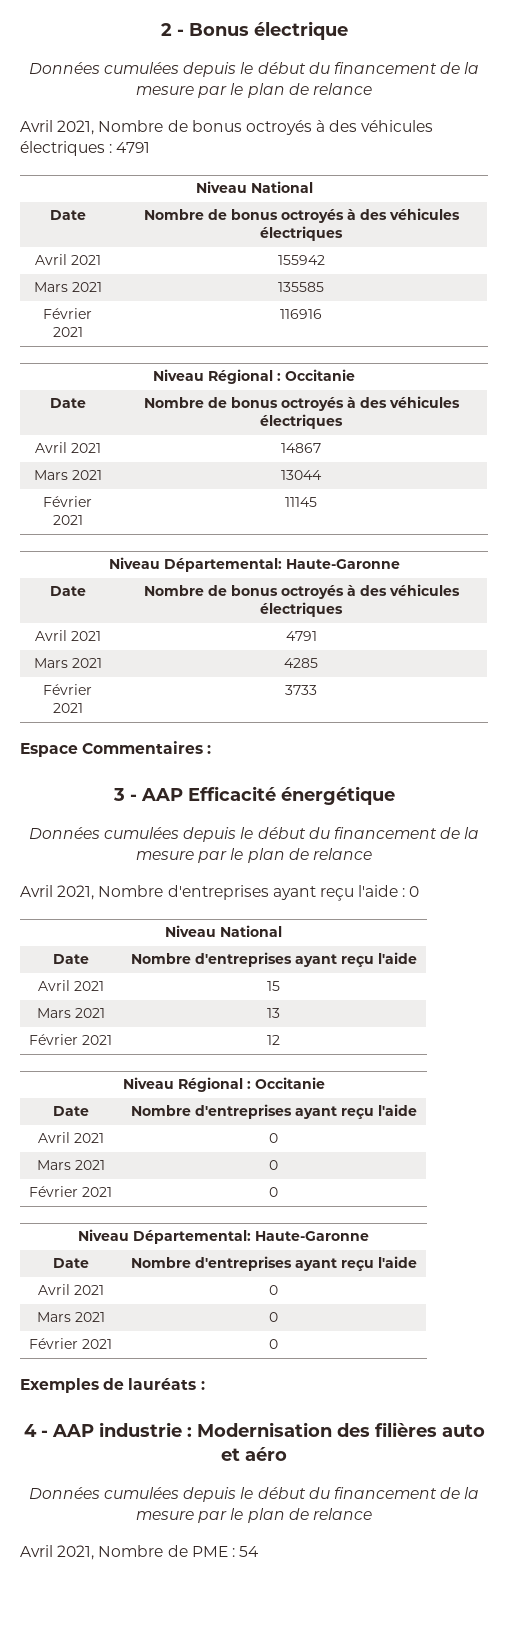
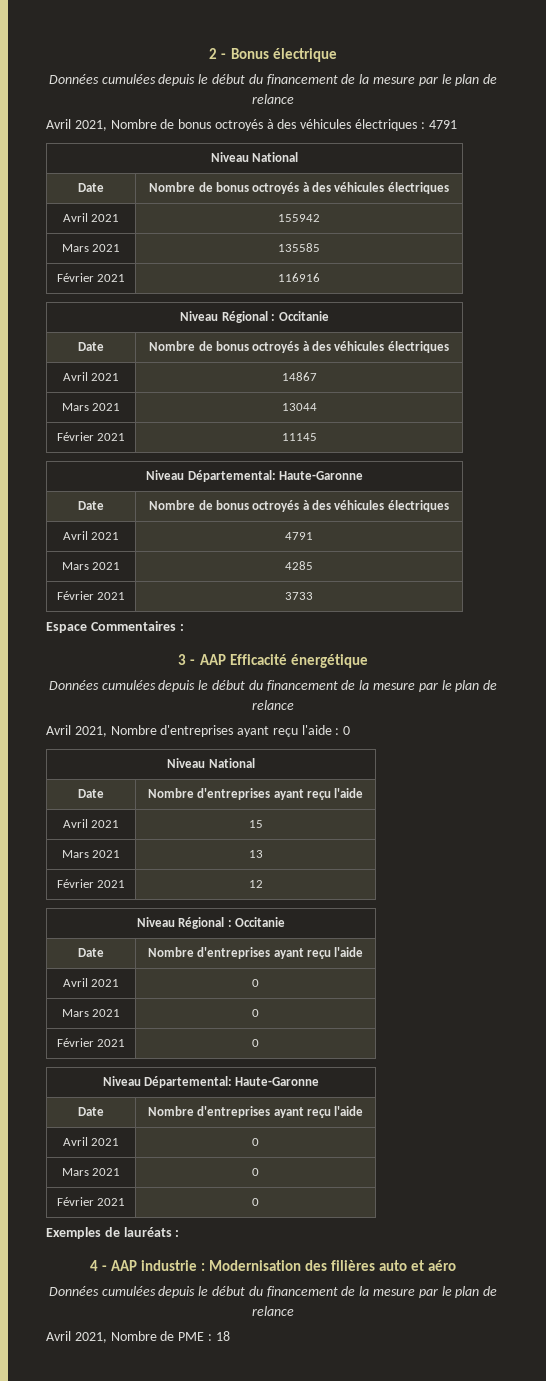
[239,1546,260,1557] 54 -> [215,1331,230,1341] 18

